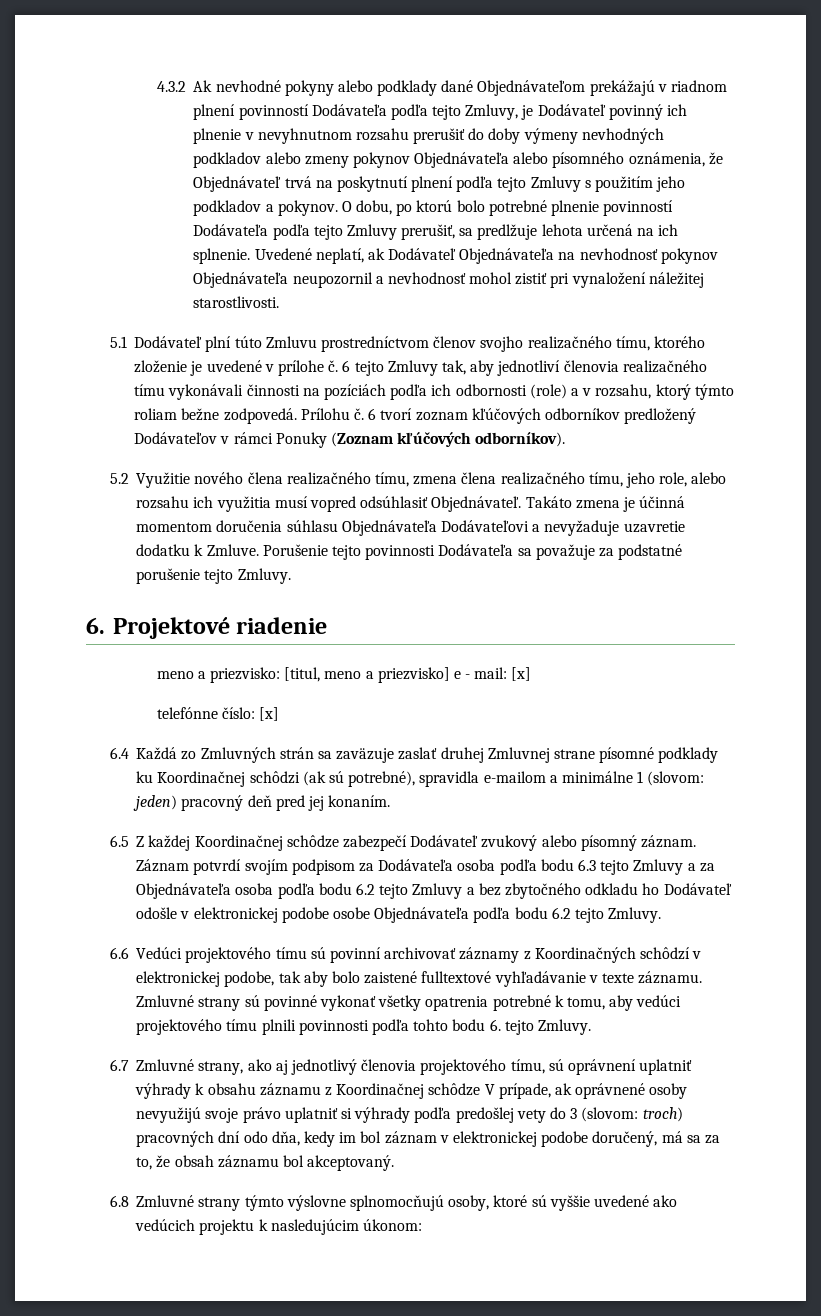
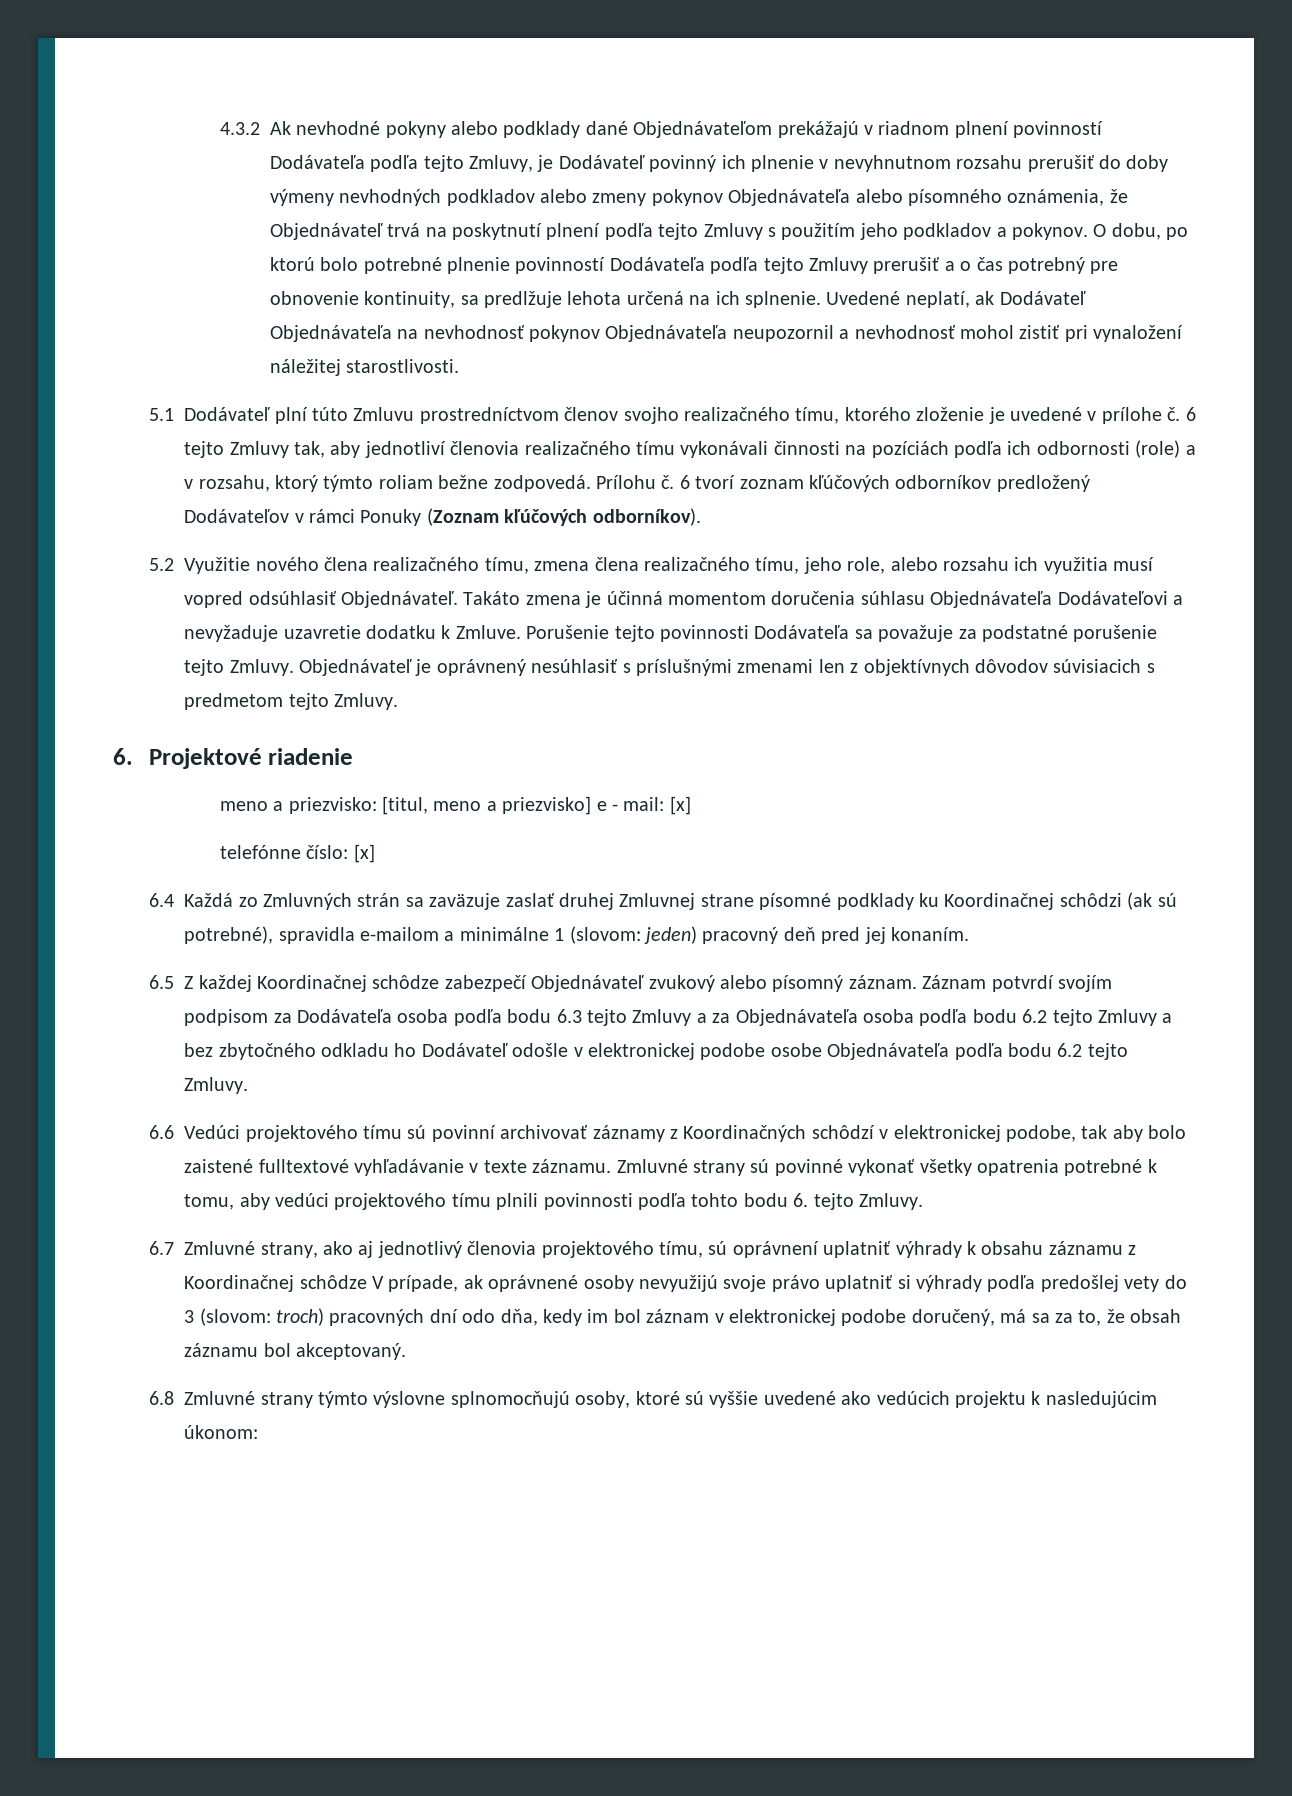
[401,224,456,240] prerušiť, -> [873,257,1119,274] [269,291,456,308] prerušiť a o čas potrebný pre obnovenie kontinuity,
(291, 576) none -> [298,659,1155,676] [184,693,398,710] Objednávateľ je oprávnený nesúhlasiť s príslušnými zmenami len z objektívnych dôvodov súvisiacich s predmetom tejto Zmluvy.
[410,835,479,847] Dodávateľ -> [531,975,645,992] Objednávateľ

